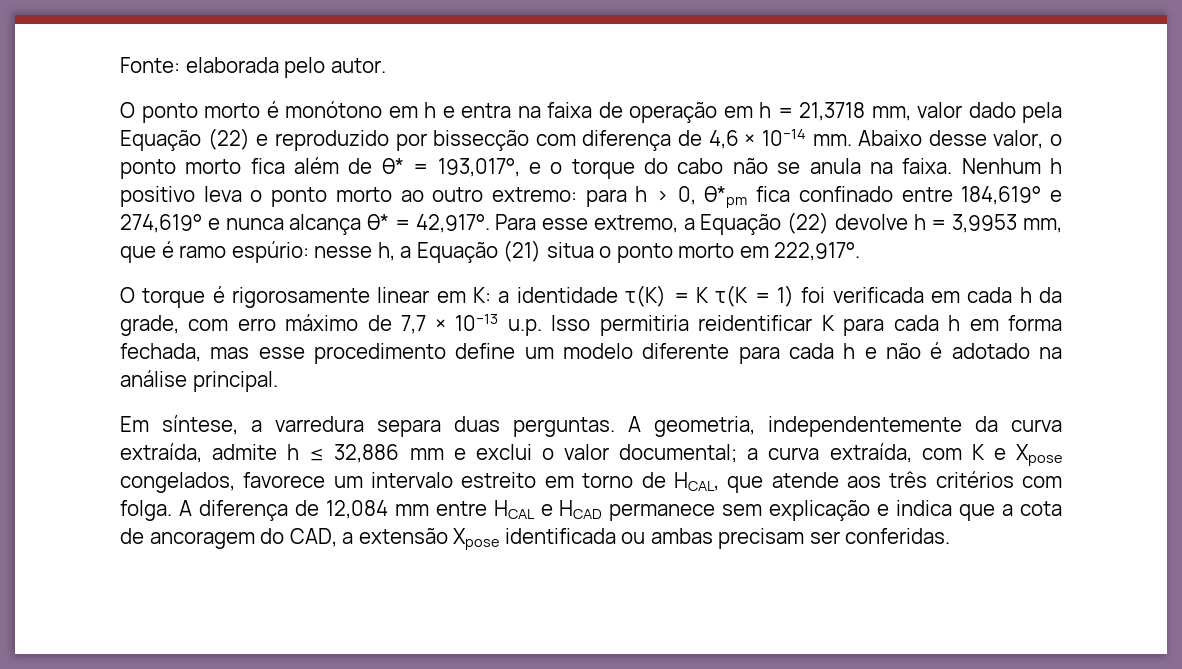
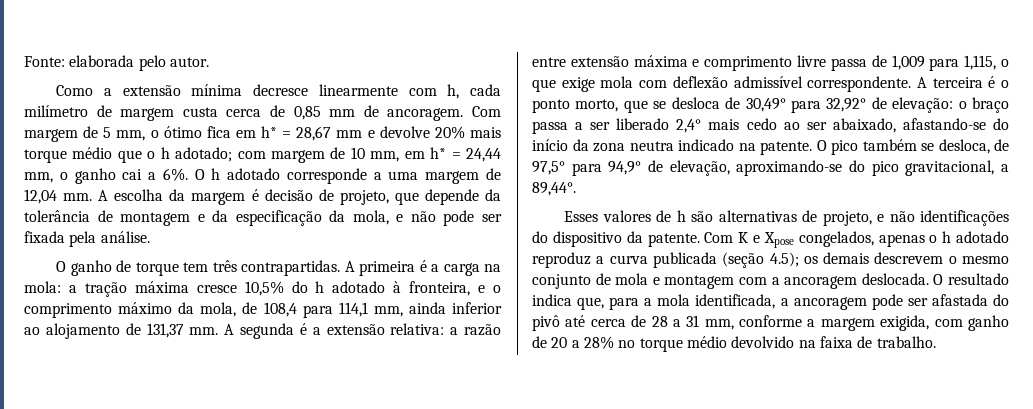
[120,101,1062,123] [120,128,1062,151] [120,157,1062,179] [120,186,1063,208] [120,212,1062,235] [120,240,861,263] [120,285,1063,308] [120,314,1063,336] [120,342,1063,364] [120,370,278,392] [120,415,1062,437] [120,443,1062,466] [120,471,1063,493] [120,500,1063,521] [120,528,951,550] O ponto morto é monótono em h e entra na faixa de operação em h = 21,3718 mm, valor dado pela Equação (22) e reproduzido por bissecção com diferença de 4,6 × 10−14 mm. Abaixo desse valor, o ponto morto fica além de θ* = 193,017°, e o torque do cabo não se anula na faixa. Nenhum h positivo leva o ponto morto ao outro extremo: para h > 0, θ*pm fica confinado entre 184,619° e 274,619° e nunca alcança θ* = 42,917°. Para esse extremo, a Equação (22) devolve h = 3,9953 mm, que é ramo espúrio: nesse h, a Equação (21) situa o ponto morto em 222,917°. // O torque é rigorosamente linear em K: a identidade τ(K) = K τ(K = 1) foi verificada em cada h da grade, com erro máximo de 7,7 × 10−13 u.p. Isso permitiria reidentificar K para cada h em forma fechada, mas esse procedimento define um modelo diferente para cada h e não é adotado na análise principal. // Em síntese, a varredura separa duas perguntas. A geometria, independentemente da curva extraída, admite h ≤ 32,886 mm e exclui o valor documental; a curva extraída, com K e Xpose congelados, favorece um intervalo estreito em torno de HCAL, que atende aos três critérios com folga. A diferença de 12,084 mm entre HCAL e HCAD permanece sem explicação e indica que a cota de ancoragem do CAD, a extensão Xpose identificada ou ambas precisam ser conferidas. -> [56,84,501,99] [24,105,502,121] [24,126,501,142] [24,147,502,163] [24,168,502,184] [24,189,501,205] [24,210,503,226] [24,231,150,247] [56,260,501,276] [24,281,502,297] [24,302,503,318] [24,323,501,339] [532,55,1009,71] [532,76,1009,92] [532,97,1009,113] [532,118,1010,134] [532,139,1009,155] [532,160,1009,176] [532,182,576,196] [564,210,1010,226] [532,231,1009,248] [532,252,1009,268] [532,273,1009,289] [532,294,1009,310] [532,315,1009,331] [532,336,936,352] Como a extensão mínima decresce linearmente com h, cada milímetro de margem custa cerca de 0,85 mm de ancoragem. Com margem de 5 mm, o ótimo fica em h* = 28,67 mm e devolve 20% mais torque médio que o h adotado; com margem de 10 mm, em h* = 24,44 mm, o ganho cai a 6%. O h adotado corresponde a uma margem de 12,04 mm. A escolha da margem é decisão de projeto, que depende da tolerância de montagem e da especificação da mola, e não pode ser fixada pela análise. // O ganho de torque tem três contrapartidas. A primeira é a carga na mola: a tração máxima cresce 10,5% do h adotado à fronteira, e o comprimento máximo da mola, de 108,4 para 114,1 mm, ainda inferior ao alojamento de 131,37 mm. A segunda é a extensão relativa: a razão entre extensão máxima e comprimento livre passa de 1,009 para 1,115, o que exige mola com deflexão admissível correspondente. A terceira é o ponto morto, que se desloca de 30,49° para 32,92° de elevação: o braço passa a ser liberado 2,4° mais cedo ao ser abaixado, afastando-se do início da zona neutra indicado na patente. O pico também se desloca, de 97,5° para 94,9° de elevação, aproximando-se do pico gravitacional, a 89,44°. // Esses valores de h são alternativas de projeto, e não identificações do dispositivo da patente. Com K e Xpose congelados, apenas o h adotado reproduz a curva publicada (seção 4.5); os demais descrevem o mesmo conjunto de mola e montagem com a ancoragem deslocada. O resultado indica que, para a mola identificada, a ancoragem pode ser afastada do pivô até cerca de 28 a 31 mm, conforme a margem exigida, com ganho de 20 a 28% no torque médio devolvido na faixa de trabalho.

